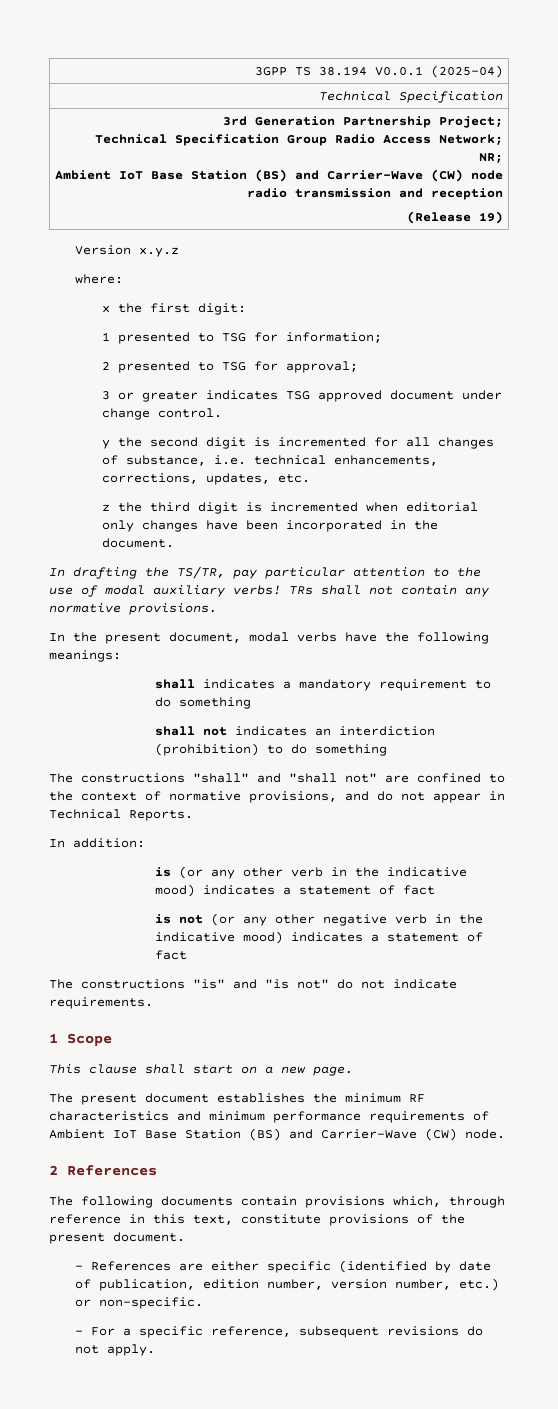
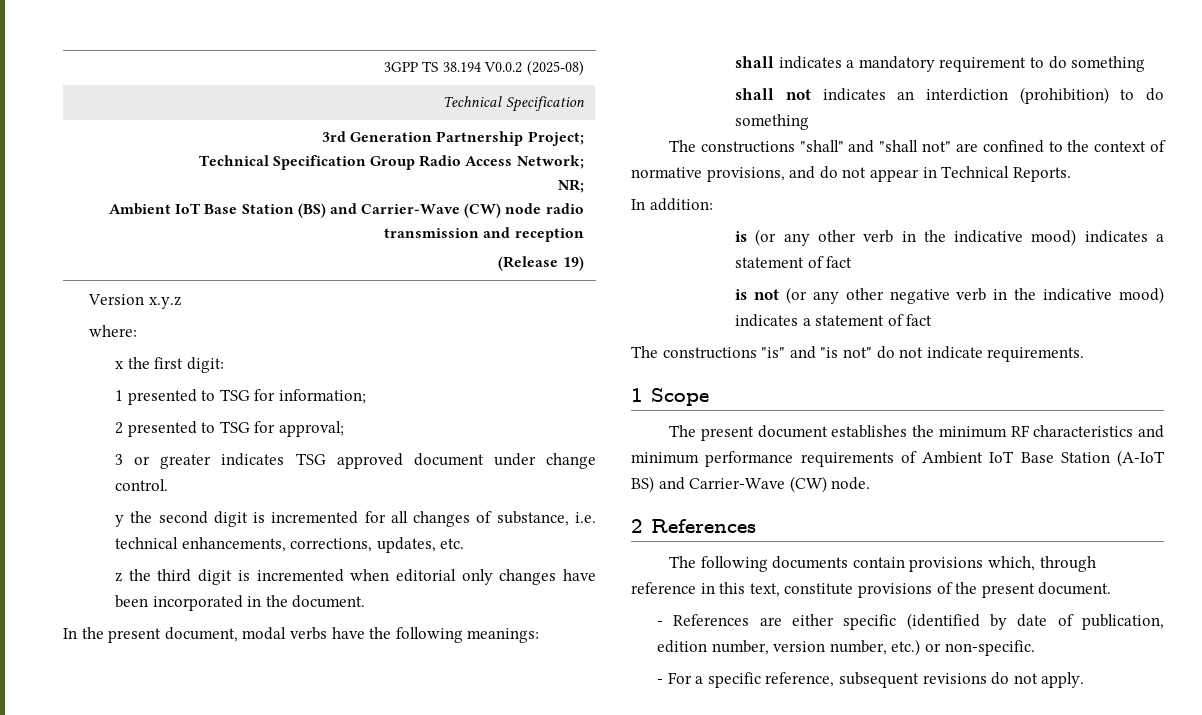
[375,65,504,78] V0.0.1 (2025-04) -> [484,61,584,76] V0.0.2 (2025-08)
[49,566,481,579] [49,585,489,597] [49,603,217,615] // In drafting the TS/TR, pay particular attention to the use of modal auxiliary verbs! TRs shall not contain any normative provisions. -> (366, 601) none
[49,1064,353,1076] // This clause shall start on a new page. -> (709, 397) none
[249,1128,281,1141] (BS) -> [1117,450,1165,467] [631,476,654,493] (A-IoT BS)

